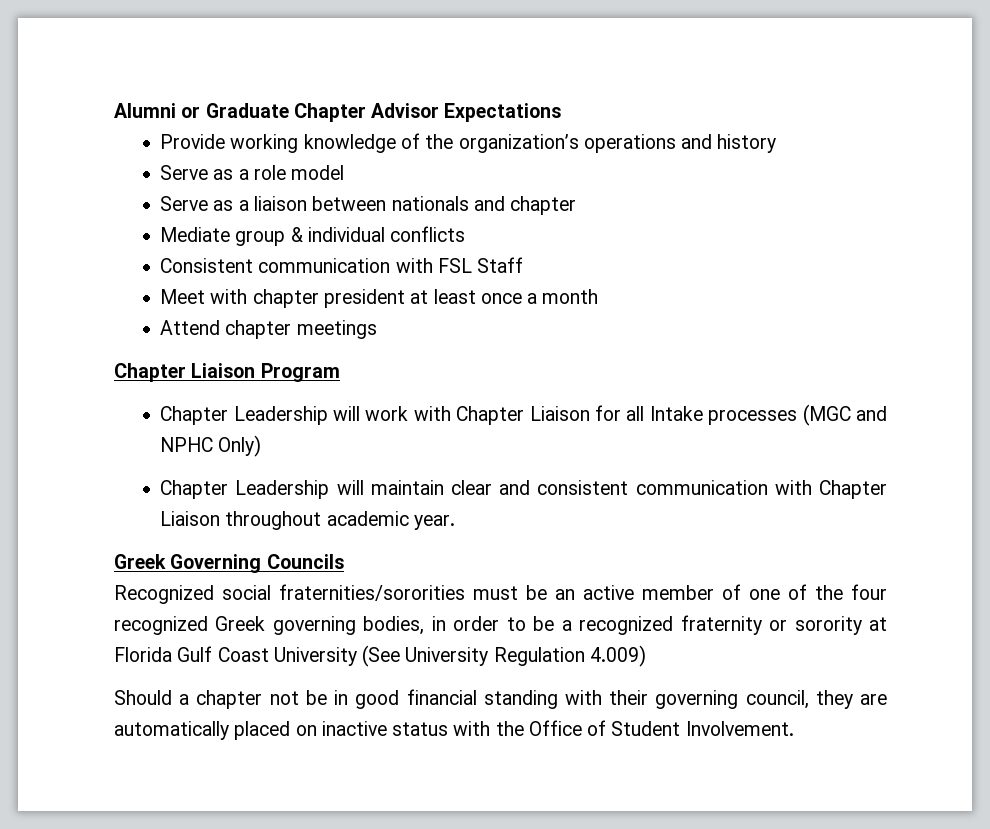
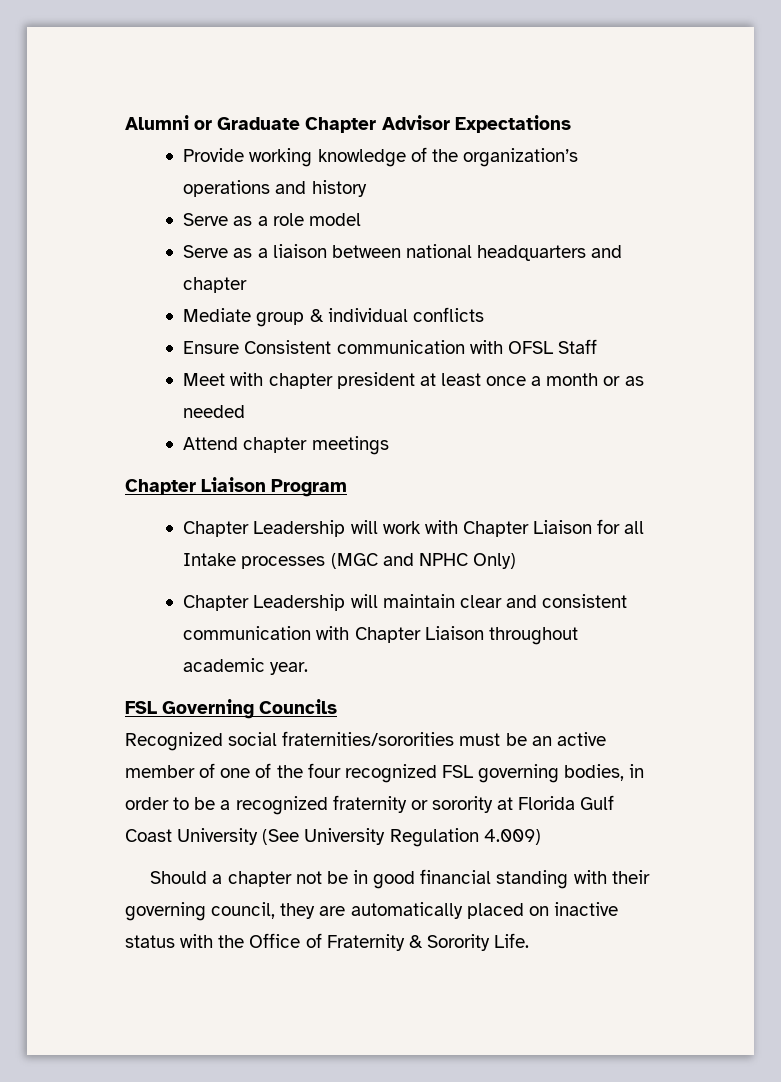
[391,196,469,211] nationals -> [405,244,587,261] national headquarters
(466, 234) none -> [183,341,240,354] Ensure
[437,258,472,273] FSL -> [507,341,554,354] OFSL
(599, 296) none -> [603,376,644,386] [183,405,246,418] or as needed
[114,554,166,569] Greek -> [125,701,157,714] FSL
[215,616,266,631] Greek -> [441,765,474,778] FSL
[611,721,794,736] Student Involvement. -> [326,933,530,951] Fraternity & Sorority Life.

